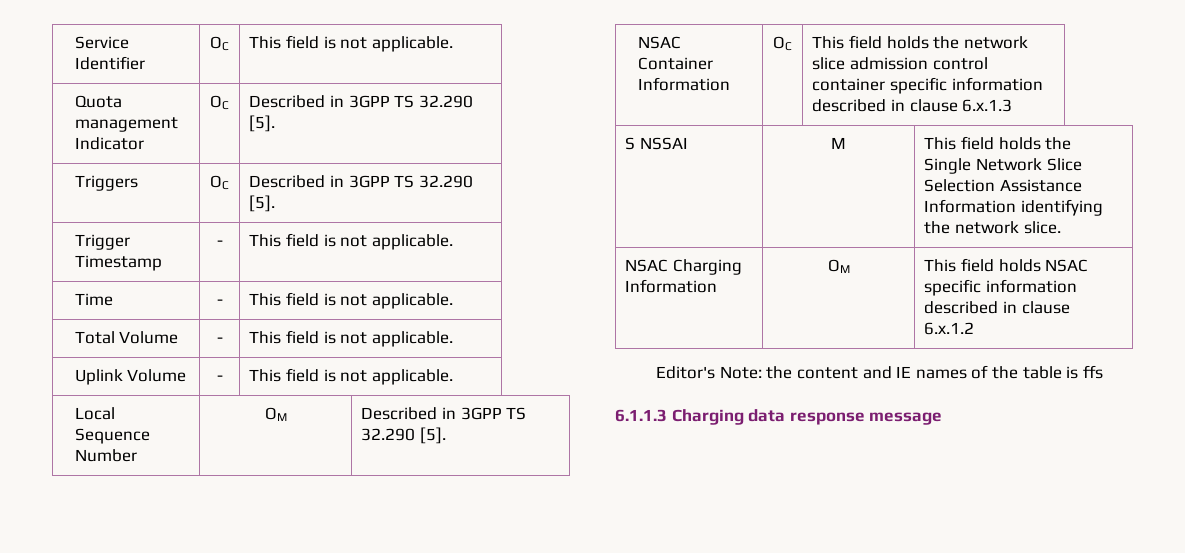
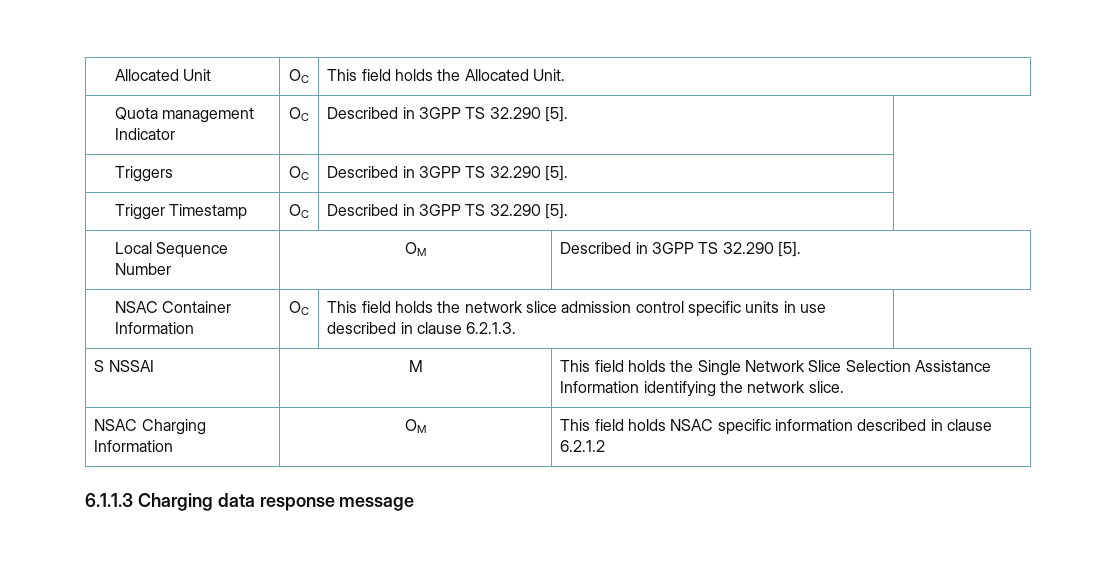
[74,36,129,49] [74,56,145,70] [210,36,229,51] [249,35,453,52] Service Identifier | OC | This field is not applicable. -> [114,69,212,81] [289,69,309,83] [327,69,565,81] Allocated Unit | OC | This field holds the Allocated Unit.
[216,240,223,246] [249,233,453,250] [74,293,113,306] [216,299,223,305] [249,292,453,309] [74,331,179,344] [216,337,223,343] [249,330,453,347] [74,369,187,385] [216,375,223,381] [249,368,453,385] - | This field is not applicable. // Time | - | This field is not applicable. // Total Volume | - | This field is not applicable. // Uplink Volume | - | This field is not applicable. -> [289,204,309,218] [327,203,568,219] OC | Described in 3GPP TS 32.290 [5].
[812,77,1043,94] [812,99,1013,112] container specific information described in clause 6.x.1.3 -> [687,301,826,317] [327,322,517,334] specific units in use described in clause 6.2.1.3.
[924,322,975,335] [656,365,1103,379] 6.x.1.2 // Editor's Note: the content and IE names of the table is ffs -> [560,440,606,452] 6.2.1.2

